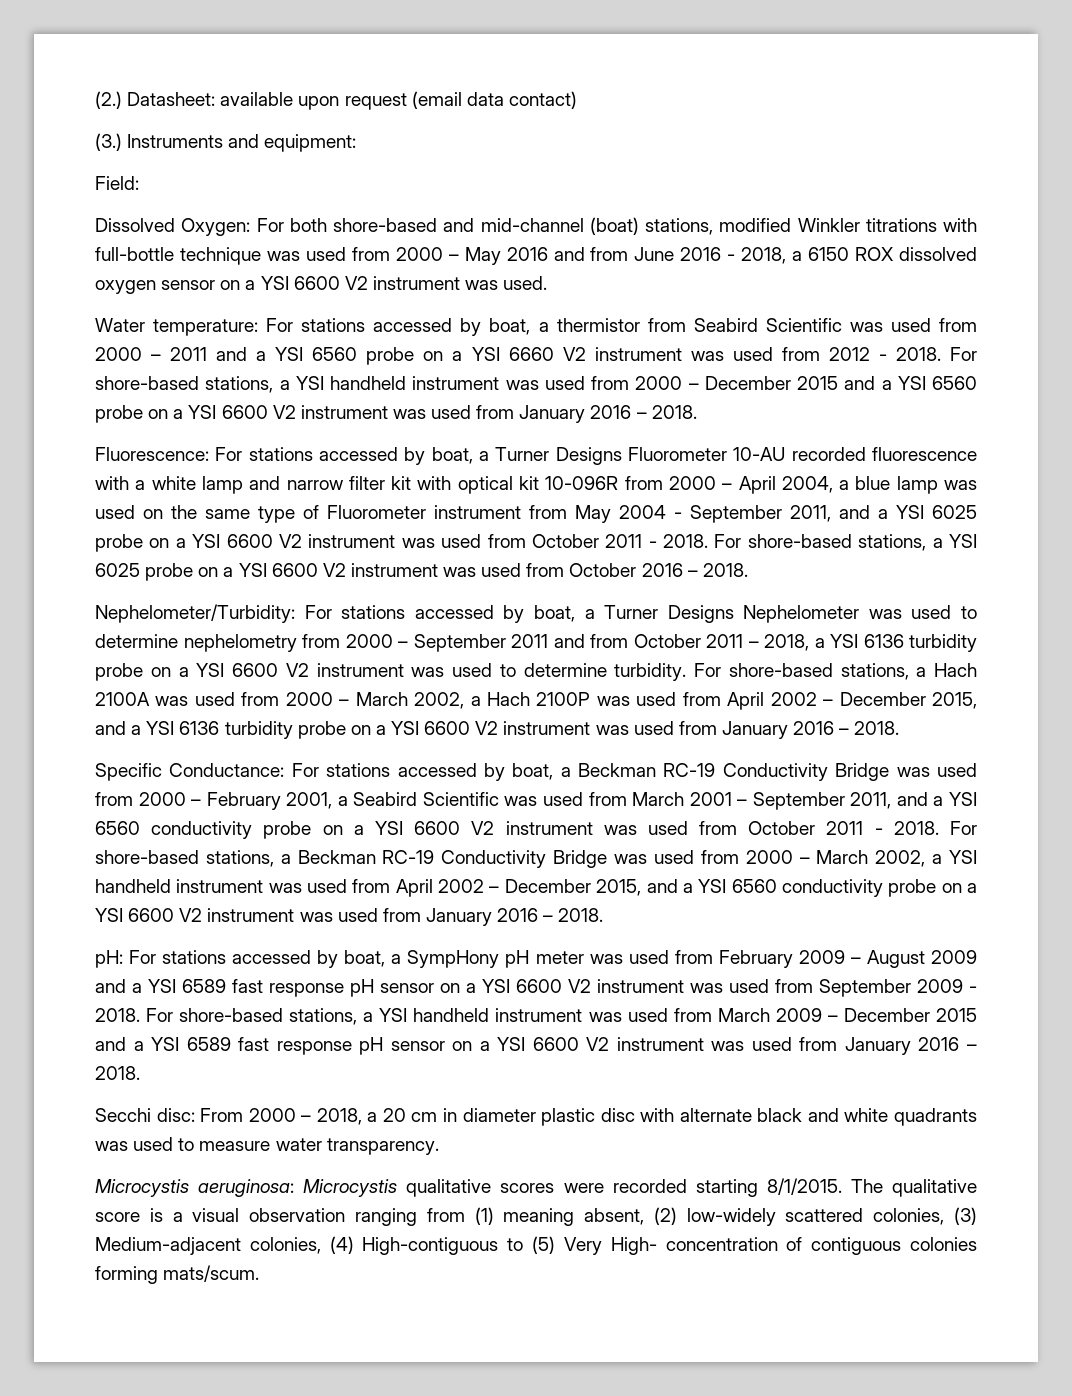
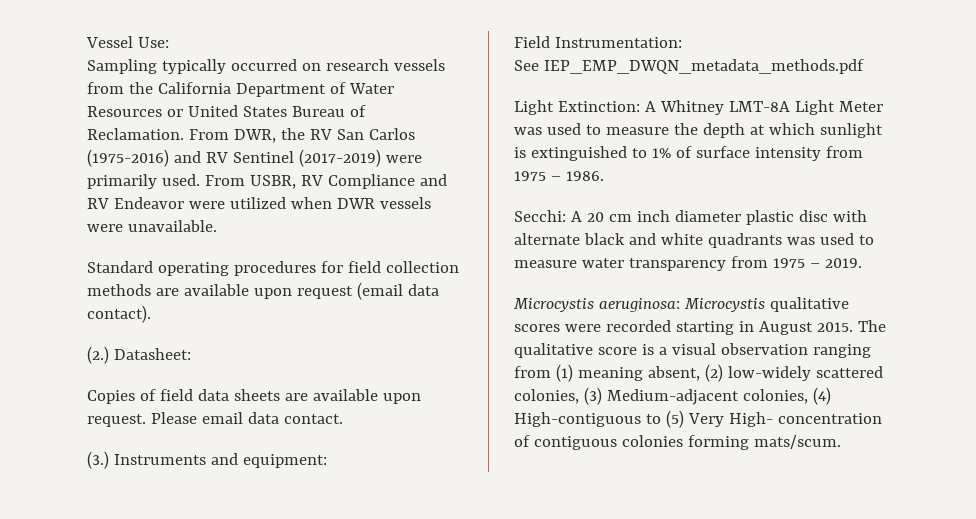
[95,91,216,109] (2.) Datasheet: -> [86,36,169,48] [87,59,445,74] [87,82,394,97] [87,105,366,117] [87,128,415,143] [87,149,422,167] [87,174,447,189] [87,197,431,209] [87,220,217,232] [87,261,459,276] [87,284,179,296] Vessel Use: // Sampling typically occurred on research vessels from the California Department of Water Resources or United States Bureau of Reclamation. From DWR, the RV San Carlos (1975-2016) and RV Sentinel (2017-2019) were primarily used. From USBR, RV Compliance and RV Endeavor were utilized when DWR vessels were unavailable. // Standard operating procedures for field collection methods are
[508,91,577,109] [95,133,357,152] [95,176,139,190] [95,217,977,236] [95,247,978,265] [95,276,548,294] [95,318,977,336] [95,347,977,365] [95,376,977,393] [95,405,697,423] [95,447,977,465] [95,476,977,494] [95,505,977,523] [95,534,978,552] [95,563,748,581] [95,604,978,623] [95,634,977,652] [95,663,977,681] [95,692,978,710] [95,721,900,739] [95,763,978,781] [95,792,977,810] [95,821,977,839] [95,850,978,868] [95,879,978,897] [95,908,604,926] [95,950,977,968] [95,979,977,997] [95,1008,978,1025] [95,1037,977,1055] [95,1066,140,1080] [95,1108,378,1125] contact) // (3.) Instruments and equipment: // Field: // Dissolved Oxygen: For both shore-based and mid-channel (boat) stations, modified Winkler titrations with full-bottle technique was used from 2000 – May 2016 and from June 2016 - 2018, a 6150 ROX dissolved oxygen sensor on a YSI 6600 V2 instrument was used. // Water temperature: For stations accessed by boat, a thermistor from Seabird Scientific was used from 2000 – 2011 and a YSI 6560 probe on a YSI 6660 V2 instrument was used from 2012 - 2018. For shore-based stations, a YSI handheld instrument was used from 2000 – December 2015 and a YSI 6560 probe on a YSI 6600 V2 instrument was used from January 2016 – 2018. // Fluorescence: For stations accessed by boat, a Turner Designs Fluorometer 10-AU recorded fluorescence with a white lamp and narrow filter kit with optical kit 10-096R from 2000 – April 2004, a blue lamp was used on the same type of Fluorometer instrument from May 2004 - September 2011, and a YSI 6025 probe on a YSI 6600 V2 instrument was used from October 2011 - 2018. For shore-based stations, a YSI 6025 probe on a YSI 6600 V2 instrument was used from October 2016 – 2018. // Nephelometer/Turbidity: For stations accessed by boat, a Turner Designs Nephelometer was used to determine nephelometry from 2000 – September 2011 and from October 2011 – 2018, a YSI 6136 turbidity probe on a YSI 6600 V2 instrument was used to determine turbidity. For shore-based stations, a Hach 2100A was used from 2000 – March 2002, a Hach 2100P was used from April 2002 – December 2015, and a YSI 6136 turbidity probe on a YSI 6600 V2 instrument was used from January 2016 – 2018. // Specific Conductance: For stations accessed by boat, a Beckman RC-19 Conductivity Bridge was used from 2000 – February 2001, a Seabird Scientific was used from March 2001 – September 2011, and a YSI 6560 conductivity probe on a YSI 6600 V2 instrument was used from October 2011 - 2018. For shore-based stations, a Beckman RC-19 Conductivity Bridge was used from 2000 – March 2002, a YSI handheld instrument was used from April 2002 – December 2015, and a YSI 6560 conductivity probe on a YSI 6600 V2 instrument was used from January 2016 – 2018. // pH: For stations accessed by boat, a SympHony pH meter was used from February 2009 – August 2009 and a YSI 6589 fast response pH sensor on a YSI 6600 V2 instrument was used from September 2009 - 2018. For shore-based stations, a YSI handheld instrument was used from March 2009 – December 2015 and a YSI 6589 fast response pH sensor on a YSI 6600 V2 instrument was used from January 2016 – 2018. // Secchi disc: From 2000 – 2018, a -> [87,305,151,323] [87,346,191,364] [87,389,421,404] [87,412,343,427] [87,451,327,469] [514,36,682,48] [514,59,864,74] [514,100,883,115] [514,123,883,138] [514,146,863,161] [514,171,604,181] [514,210,582,222] contact). // (2.) Datasheet: // Copies of field data sheets are available upon request. Please email data contact. // (3.) Instruments and equipment: // Field Instrumentation: // See IEP_EMP_DWQN_metadata_methods.pdf // Light Extinction: A Whitney LMT-8A Light Meter was used to measure the depth at which sunlight is extinguished to 1% of surface intensity from 1975 – 1986. // Secchi: A
[442,1108,457,1122] in -> [636,210,670,222] inch
[326,1138,439,1155] transparency. -> [628,256,862,271] transparency from 1975 – 2019.
[766,1178,842,1195] 8/1/2015. -> [738,321,853,335] in August 2015.

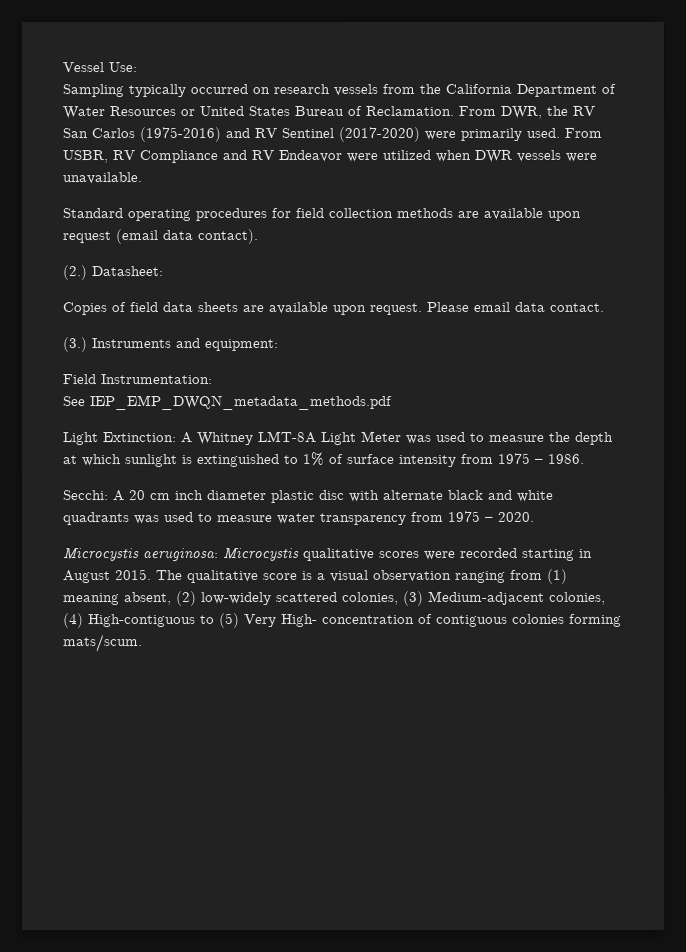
[298,149,381,167] (2017-2019) -> [338,126,420,143] (2017-2020)
[824,258,862,268] 2019. -> [498,511,535,522] 2020.

